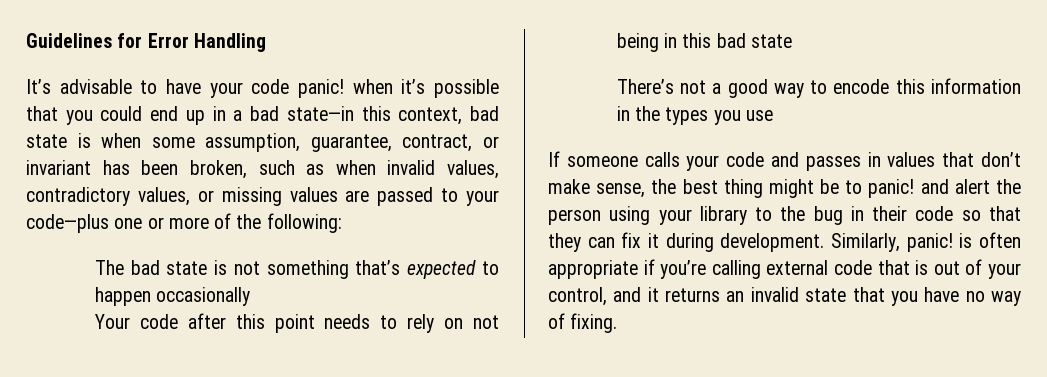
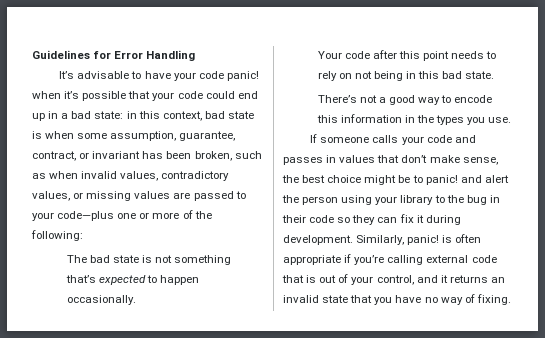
[65,110,93,125] you -> [152,91,203,101] your code
[286,106,354,121] state—in -> [94,111,137,119] state: in
[156,287,251,306] occasionally -> [66,295,136,305] occasionally.
[750,34,792,48] state -> [465,71,495,79] state.
[745,110,773,121] use -> [488,117,512,123] use.
[723,179,763,198] thing -> [327,175,362,183] choice
[988,206,1021,221] that -> (351, 220) none

